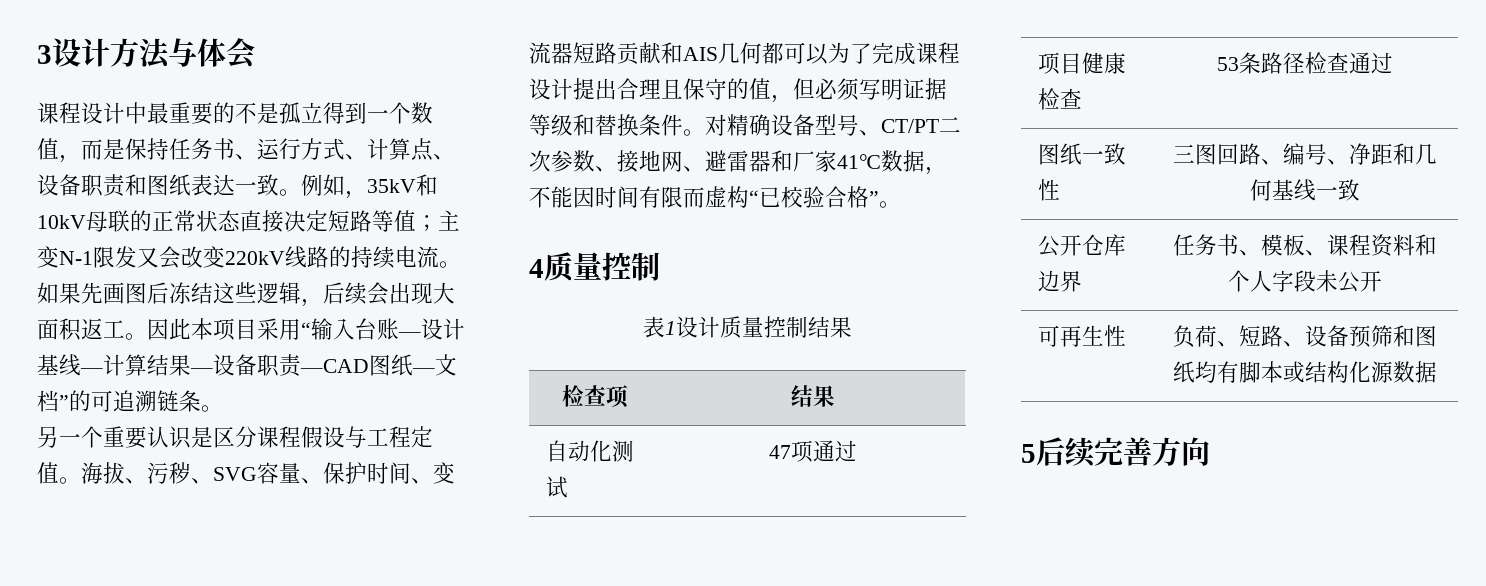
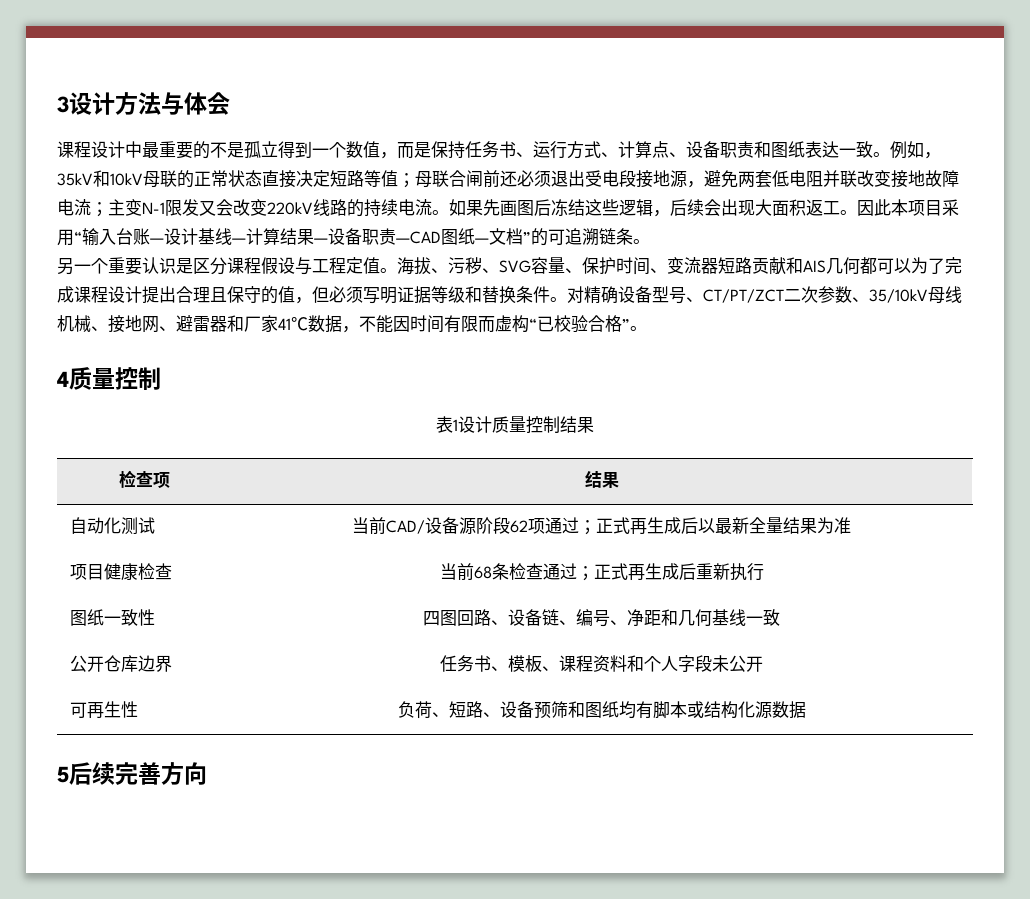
(438, 223) none -> [415,170,959,188] [57,199,108,217] 母联合闸前还必须退出受电段接地源，避免两套低电阻并联改变接地故障电流；
[881,119,939,133] CT/PT -> [703,289,784,303] CT/PT/ZCT
(617, 169) none -> [869,286,962,304] [57,315,108,332] 35/10kV母线机械、
[768,440,857,463] 47项通过 -> [352,517,851,535] 当前CAD/设备源阶段62项通过；正式再生成后以最新全量结果为准
[1216,52,1305,74] 53条路径 -> [439,563,509,581] 当前68条
(1393, 63) none -> [576,563,764,581] ；正式再生成后重新执行
[1172,144,1195,163] 三 -> [423,611,440,626] 四
(1283, 162) none -> [508,609,576,626] 设备链、

